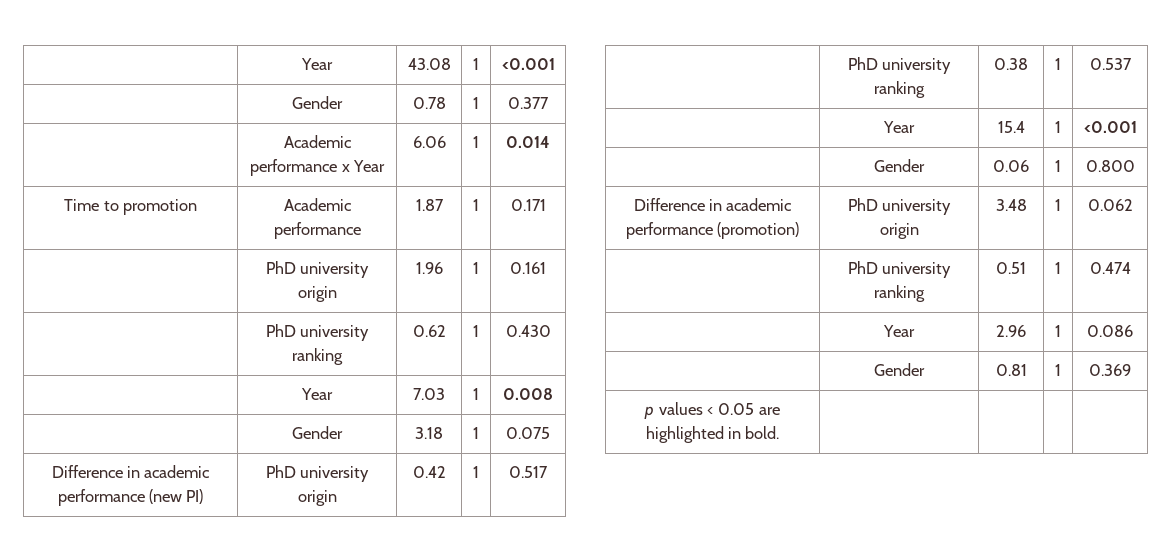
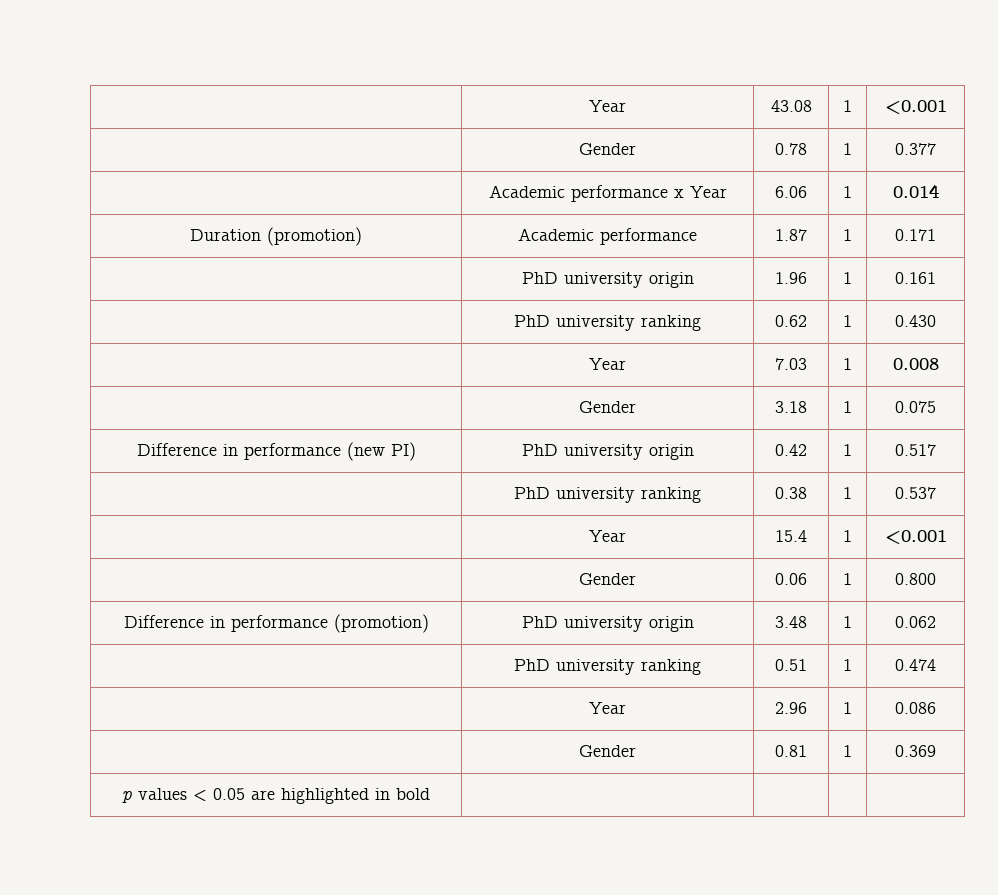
[64,199,197,215] Time to promotion -> [190,227,362,246] Duration (promotion)
[144,465,211,478] academic -> (238, 450) none
[726,198,793,211] academic -> (225, 622) none
[745,426,780,439] bold. -> [396,788,430,800] bold

